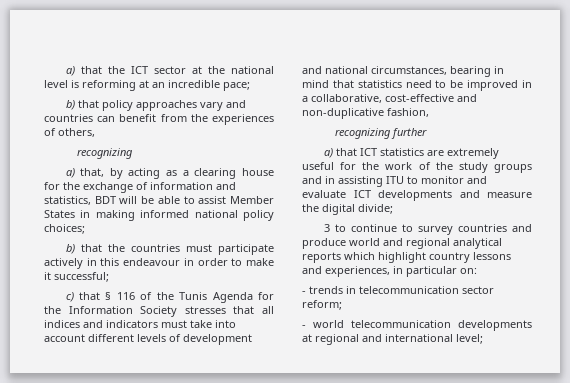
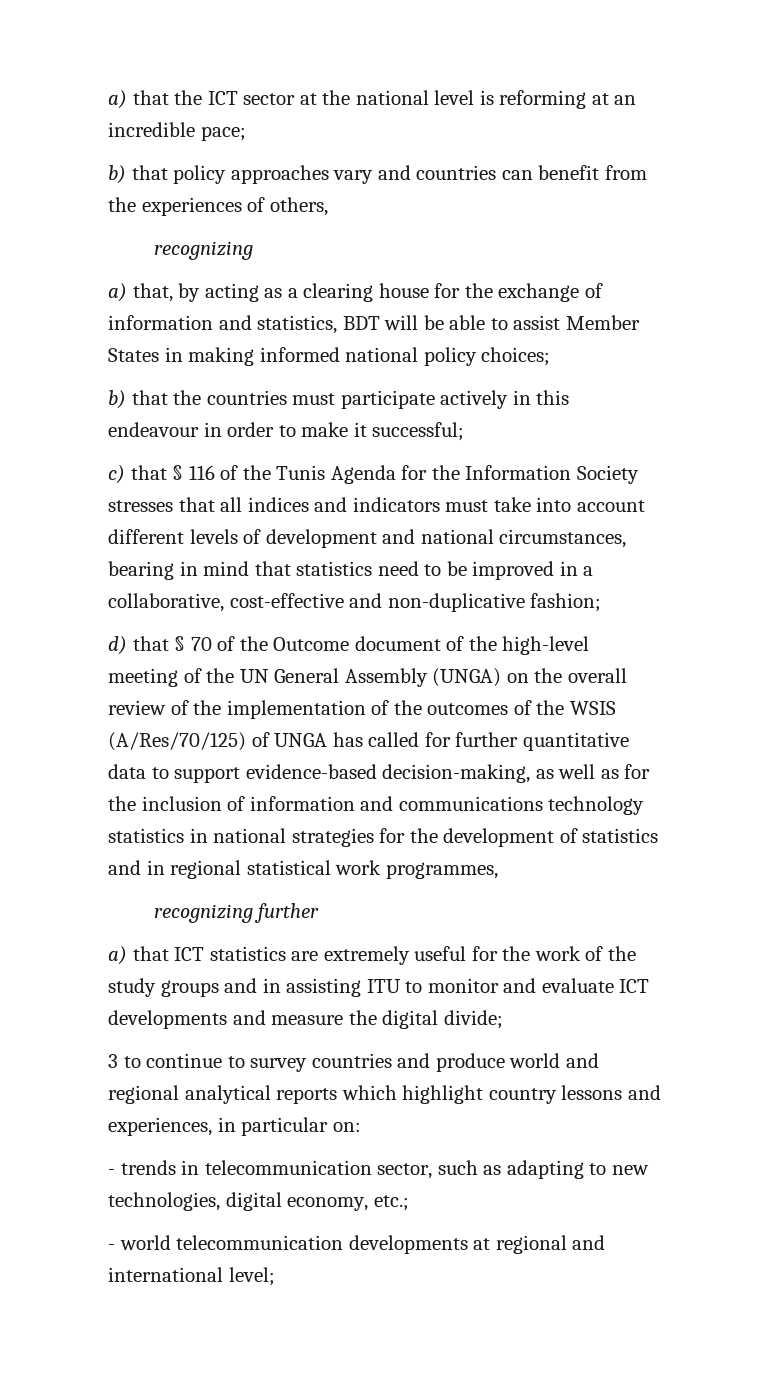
[387,108,429,117] fashion, -> [530,593,602,612] [108,636,590,655] [108,668,627,687] [108,700,616,719] [108,732,629,751] [108,764,651,783] [108,796,645,815] [108,828,659,847] [108,860,498,879] fashion; // d) that § 70 of the Outcome document of the high-level meeting of the UN General Assembly (UNGA) on the overall review of the implementation of the outcomes of the WSIS (A/Res/70/125) of UNGA has called for further quantitative data to support evidence-based decision-making, as well as for the inclusion of information and communications technology statistics in national strategies for the development of statistics and in regional statistical work programmes,
[462,286,494,294] [302,300,342,310] sector reform; -> [377,1160,649,1179] [108,1192,409,1211] sector, such as adapting to new technologies, digital economy, etc.;

